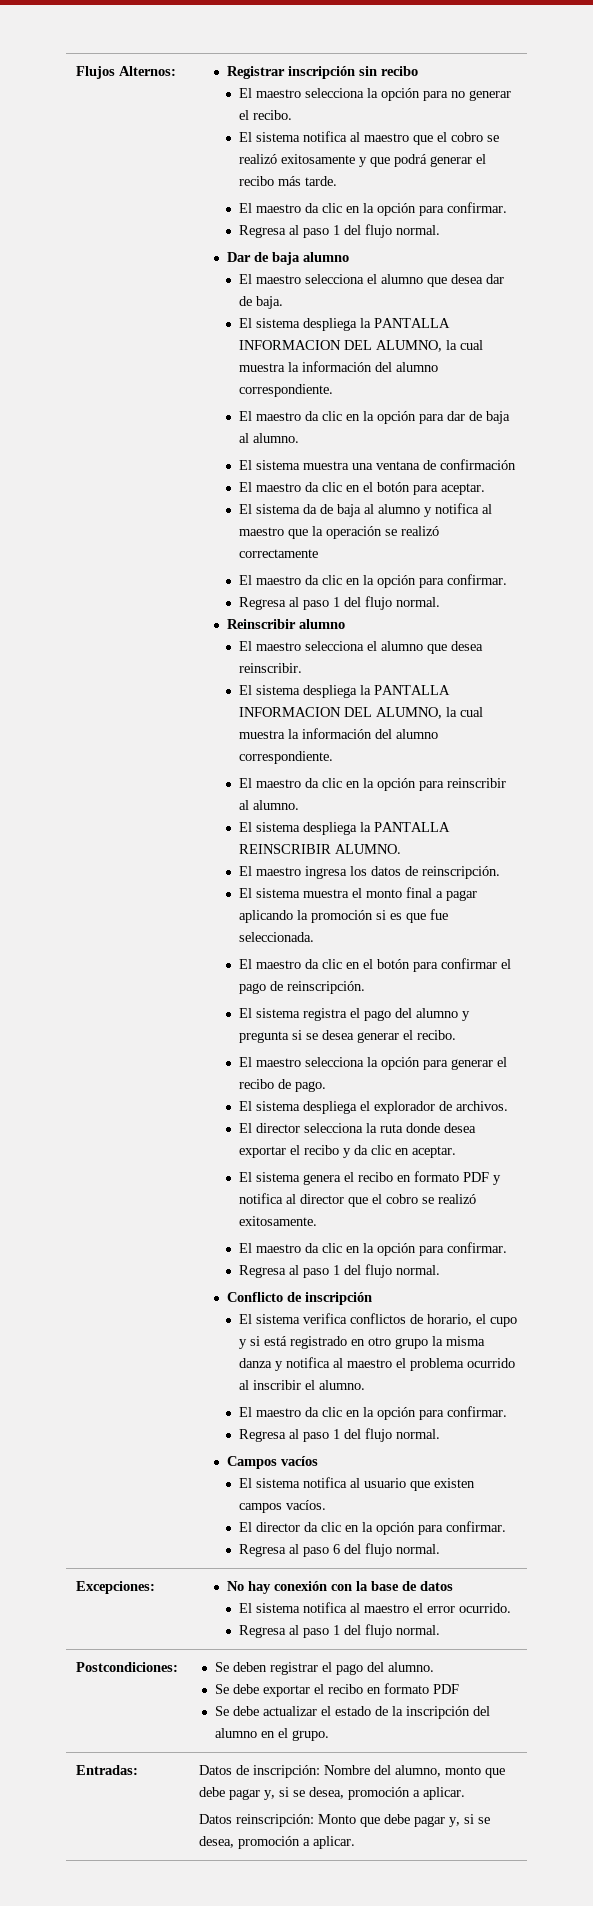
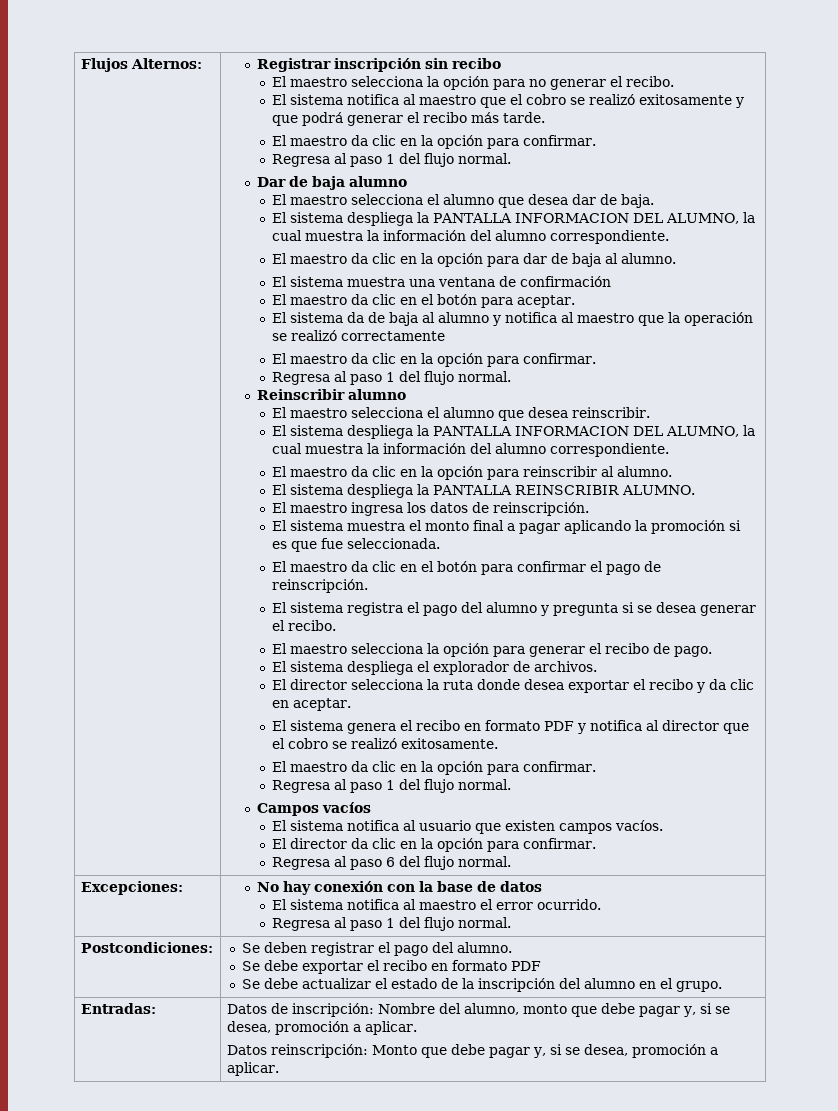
[226,1292,372,1305] [238,1313,517,1327] [238,1336,485,1349] [238,1357,515,1371] [238,1380,365,1390] [238,1406,507,1420] [238,1428,440,1442] // Conflicto de inscripción // El sistema verifica conflictos de horario, el cupo y si está registrado en otro grupo la misma danza y notifica al maestro el problema ocurrido al inscribir el alumno. // El maestro da clic en la opción para confirmar. // Regresa al paso 1 del flujo normal. -> (512, 784) none

